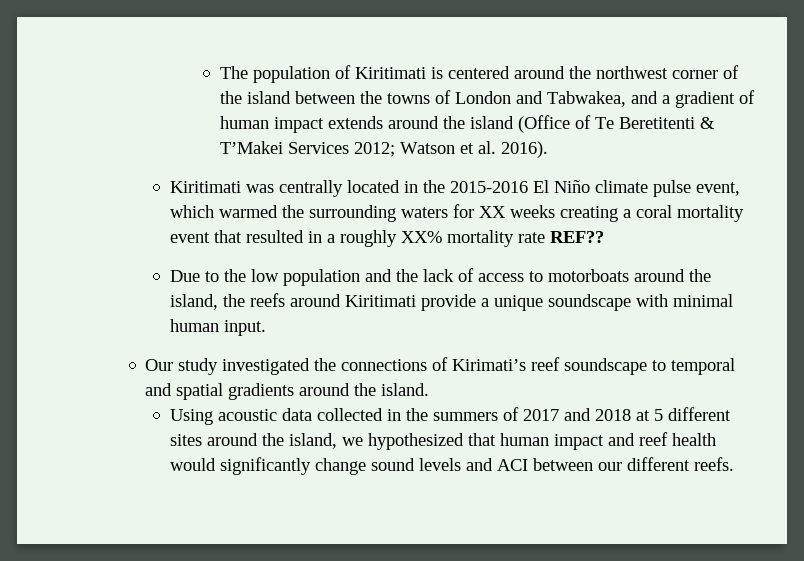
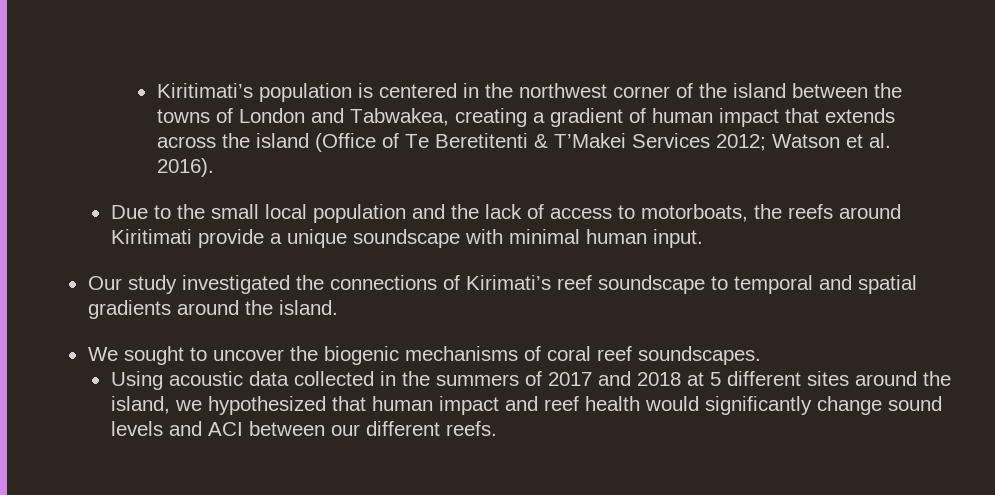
[219,65,426,83] The population of Kiritimati -> [156,83,352,102] Kiritimati’s population
[513,66,565,79] around -> [462,83,479,98] in
[630,91,658,104] and -> [454,108,527,127] creating
[327,116,439,129] extends around -> [784,108,895,123] [156,136,216,148] that extends across
[170,180,741,197] [170,204,745,222] [170,230,605,247] // Kiritimati was centrally located in the 2015-2016 El Niño climate pulse event, which warmed the surrounding waters for XX weeks creating a coral mortality event that resulted in a roughly XX% mortality rate REF?? -> (214, 167) none
[251,269,280,282] low -> [210,204,307,219] small local
[548,269,712,282] [170,294,219,310] motorboats around the island, -> [640,204,748,222] motorboats,
(430, 389) none -> [87,346,761,365] // We sought to uncover the biogenic mechanisms of coral reef soundscapes.

